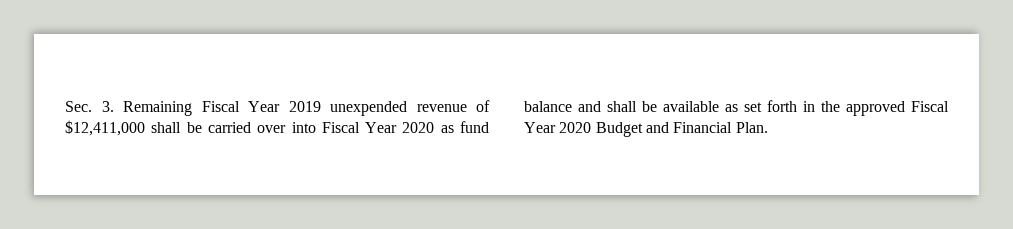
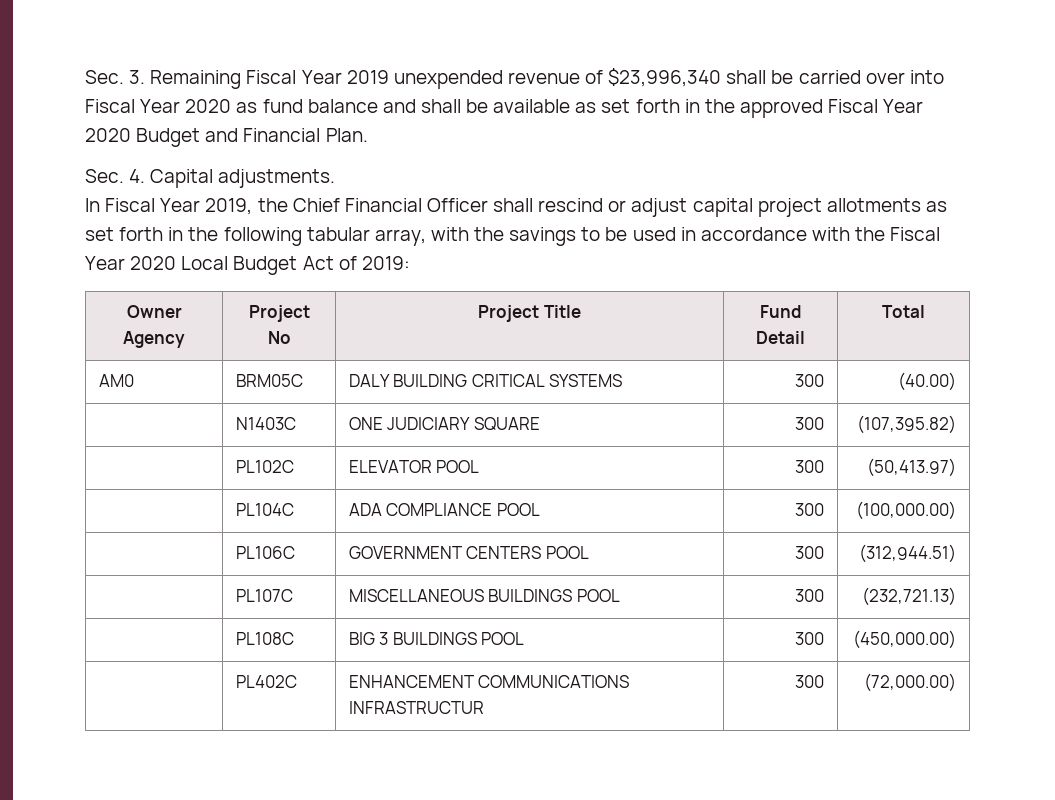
[65,120,145,136] $12,411,000 -> [608,68,722,87] $23,996,340
(768, 127) none -> [85,169,336,188] [85,198,947,217] [85,227,941,246] [85,256,410,275] [126,305,182,318] [123,331,185,348] [248,305,310,322] [267,331,291,344] [478,305,581,322] [760,305,801,318] [756,331,805,344] [882,305,925,318] [98,374,134,387] [235,374,303,387] [348,374,623,387] [795,374,825,387] [898,372,957,391] [235,417,296,430] [348,417,540,431] [795,417,825,430] [857,415,957,434] [235,460,294,473] [348,460,480,473] [795,460,825,473] [867,458,957,477] [235,503,294,516] [348,503,540,516] [795,503,825,516] [856,501,957,520] [235,546,295,559] [348,546,589,559] [795,546,825,559] [859,544,957,563] [235,589,293,602] [348,589,620,602] [795,589,825,602] [862,587,957,606] [235,632,294,645] [348,632,525,645] [795,632,825,645] [853,630,957,649] [235,675,297,688] [348,675,630,688] [348,701,484,714] [795,675,825,688] [864,673,957,692] // Sec. 4. Capital adjustments. // In Fiscal Year 2019, the Chief Financial Officer shall rescind or adjust capital project allotments as set forth in the following tabular array, with the savings to be used in accordance with the Fiscal Year 2020 Local Budget Act of 2019: // Owner Agency | Project No | Project Title | Fund Detail | Total // AM0 | BRM05C | DALY BUILDING CRITICAL SYSTEMS | 300 | (40.00) // | N1403C | ONE JUDICIARY SQUARE | 300 | (107,395.82) // | PL102C | ELEVATOR POOL | 300 | (50,413.97) // | PL104C | ADA COMPLIANCE POOL | 300 | (100,000.00) // | PL106C | GOVERNMENT CENTERS POOL | 300 | (312,944.51) // | PL107C | MISCELLANEOUS BUILDINGS POOL | 300 | (232,721.13) // | PL108C | BIG 3 BUILDINGS POOL | 300 | (450,000.00) // | PL402C | ENHANCEMENT COMMUNICATIONS INFRASTRUCTUR | 300 | (72,000.00)

